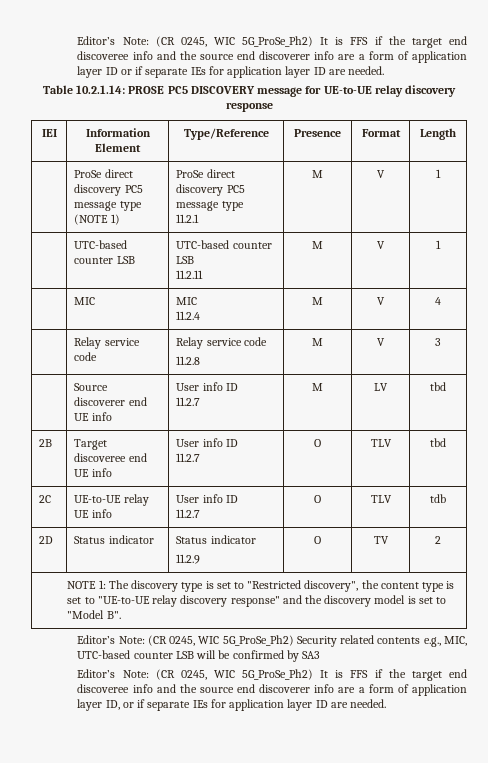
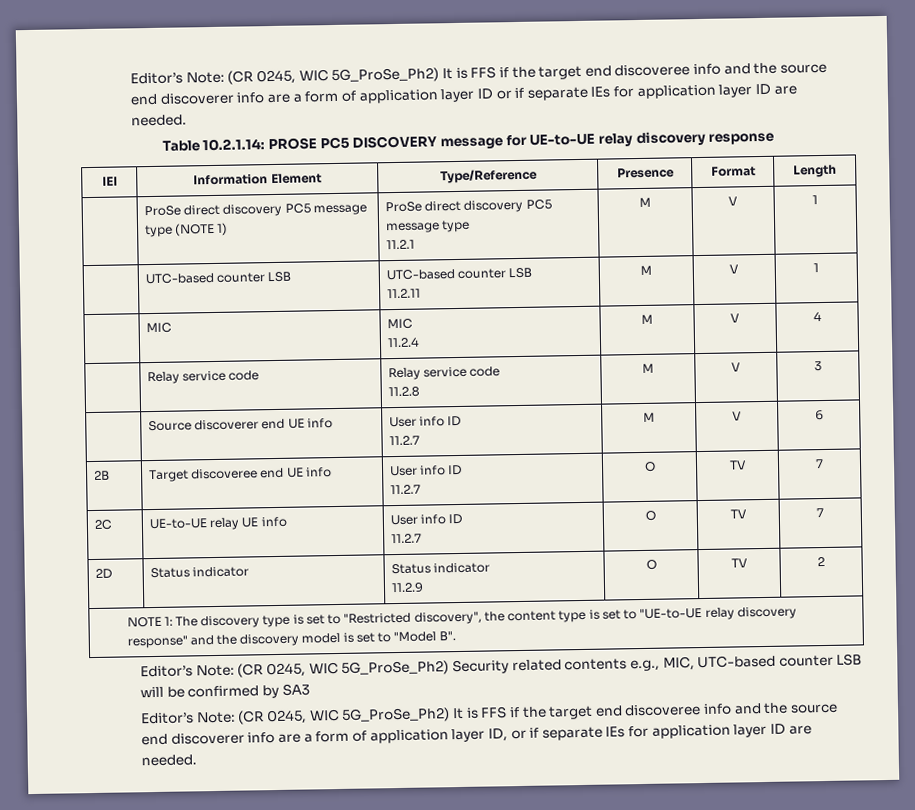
[374,383,388,391] [430,382,446,391] LV | tbd -> [732,411,742,421] [814,410,824,421] V | 6
[370,439,392,447] [430,438,446,447] TLV | tbd -> [728,460,747,470] [815,459,824,469] TV | 7
[370,495,392,503] [430,494,446,503] TLV | tdb -> [729,509,747,519] [816,508,824,518] TV | 7

